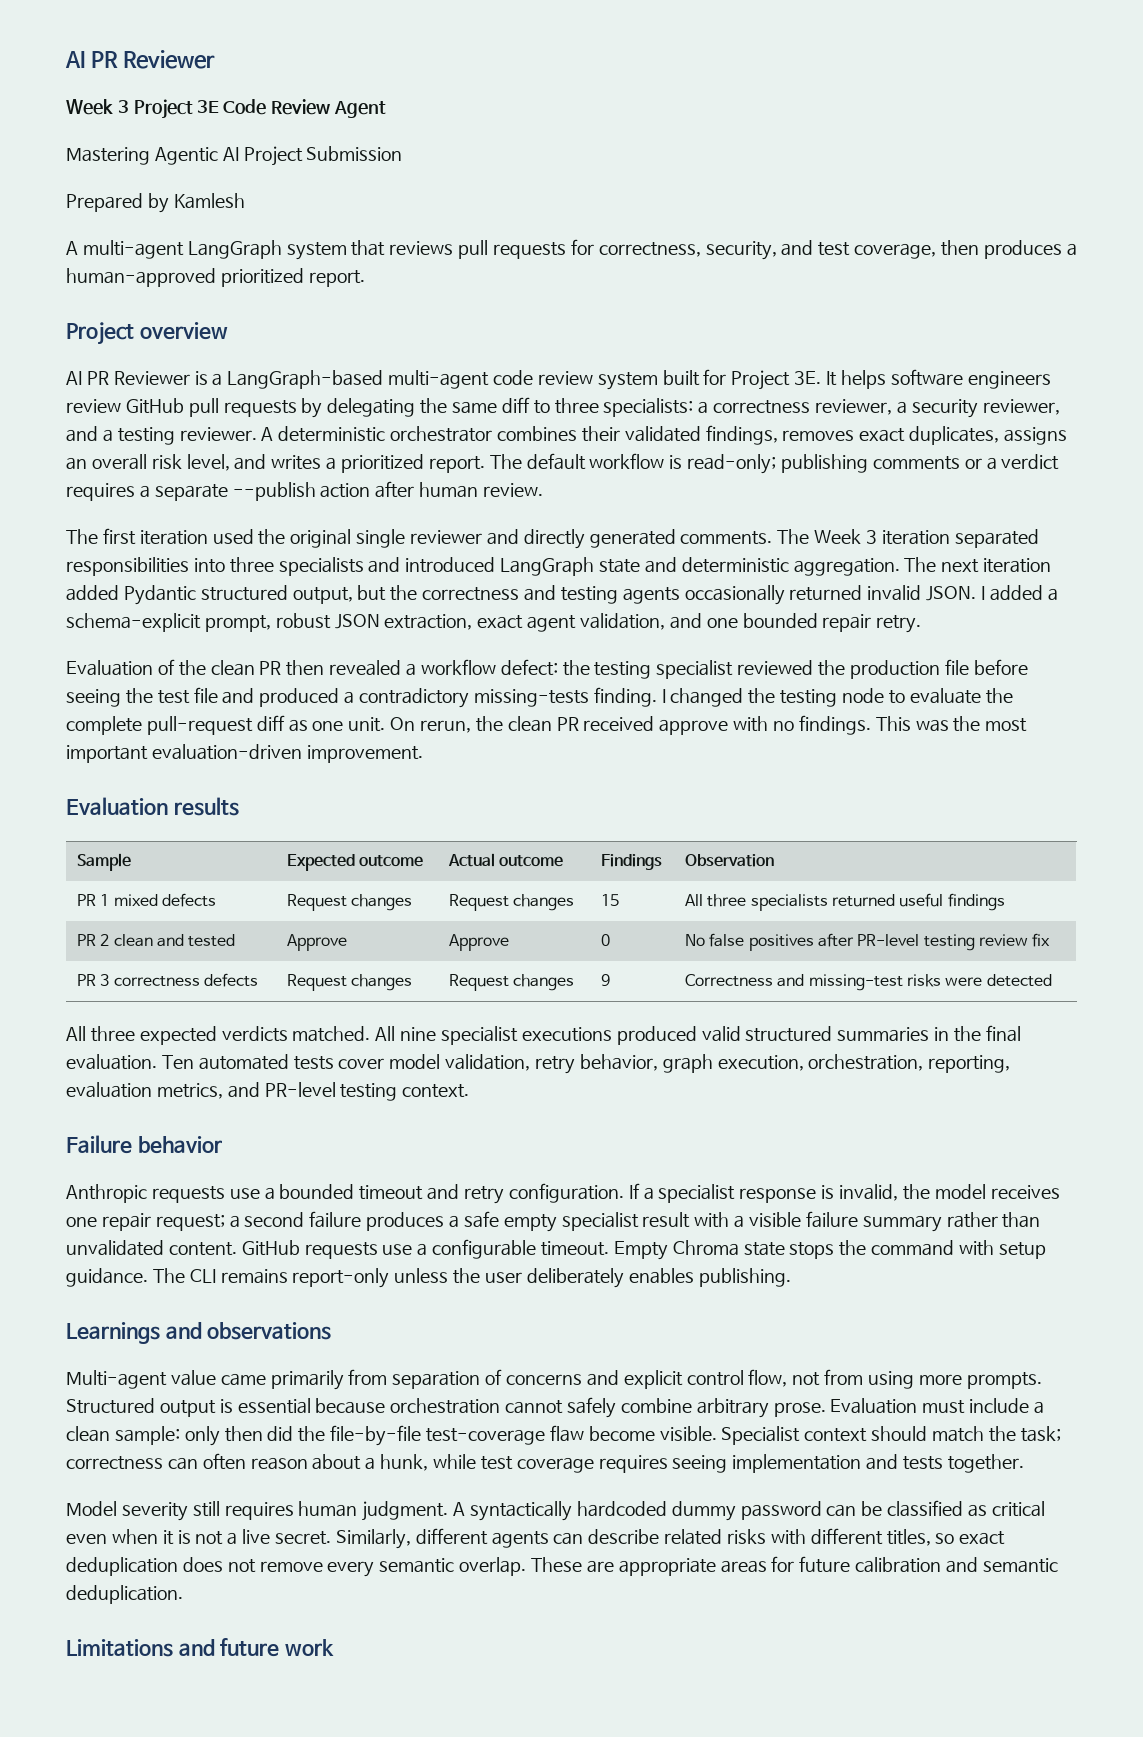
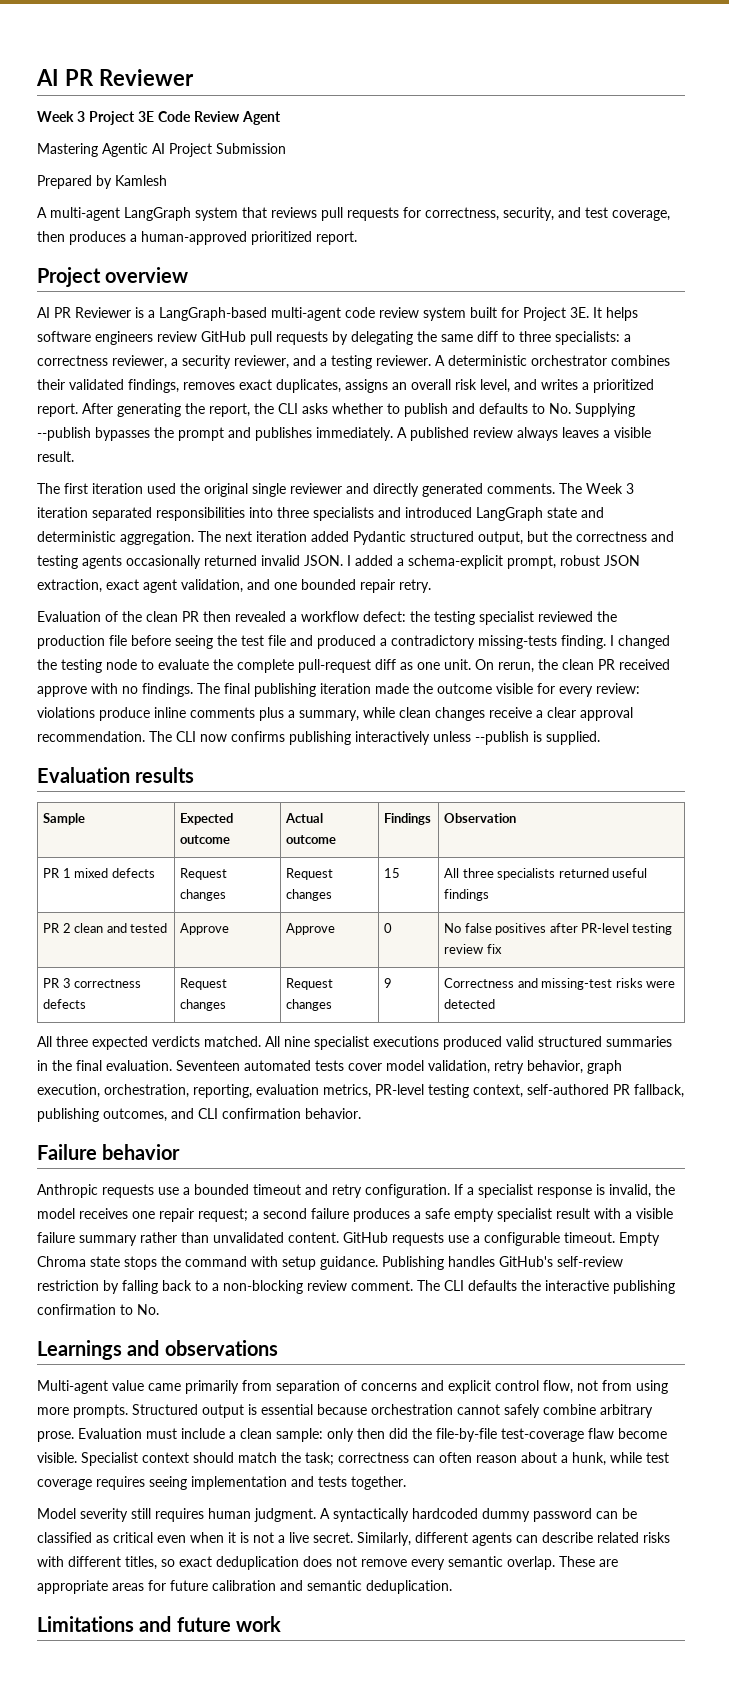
[489,453,1060,474] [66,481,544,501] The default workflow is read-only; publishing comments or a verdict requires a separate --publish action after human review. -> [82,403,635,417] [37,427,651,441] [37,451,74,462] After generating the report, the CLI asks whether to publish and defaults to No. Supplying --publish bypasses the prompt and publishes immediately. A published review always leaves a visible result.
[875,716,1028,732] [66,744,423,763] This was the most important evaluation-driven improvement. -> [197,683,640,697] [37,707,633,721] [37,731,600,745] The final publishing iteration made the outcome visible for every review: violations produce inline comments plus a summary, while clean changes receive a clear approval recommendation. The CLI now confirms publishing interactively unless --publish is supplied.
[161,1055,194,1069] Ten -> [176,1060,240,1071] Seventeen
[227,1082,470,1101] and PR-level testing context. -> [375,1084,684,1098] [37,1108,361,1122] PR-level testing context, self-authored PR fallback, publishing outcomes, and CLI confirmation behavior.
[152,1268,791,1288] The CLI remains report-only unless the user deliberately enables publishing. -> [382,1256,623,1270] [37,1280,675,1294] [37,1304,159,1315] Publishing handles GitHub's self-review restriction by falling back to a non-blocking review comment. The CLI defaults the interactive publishing confirmation to No.

